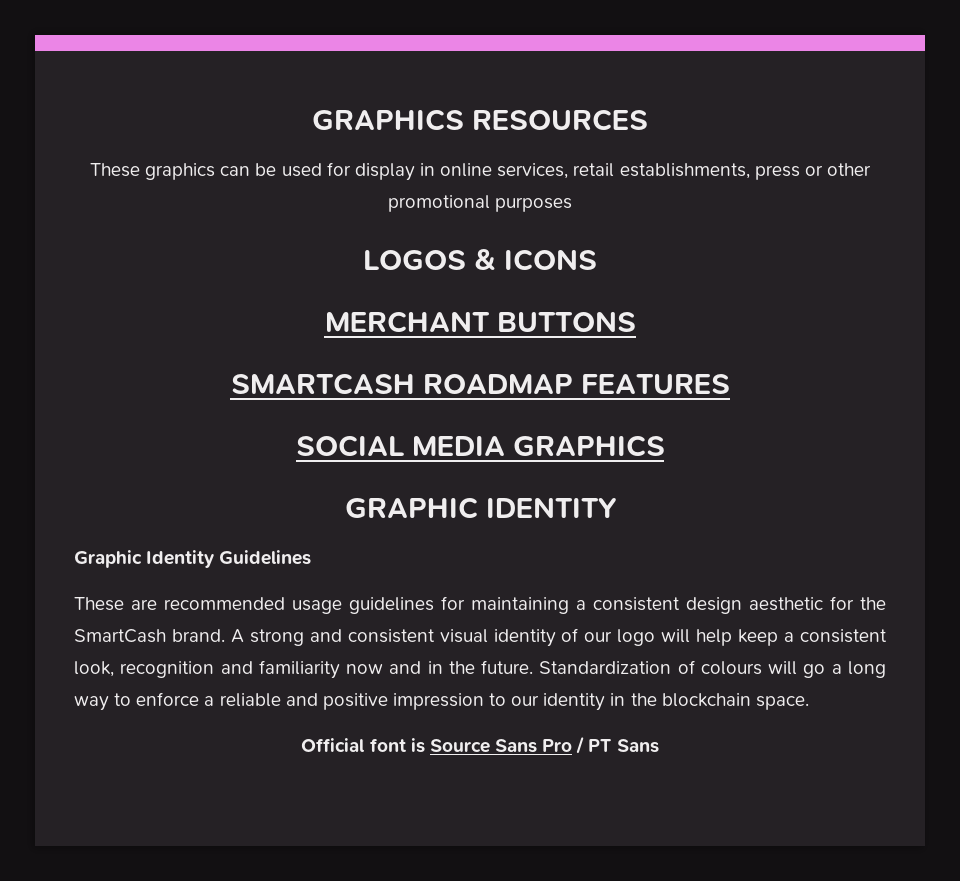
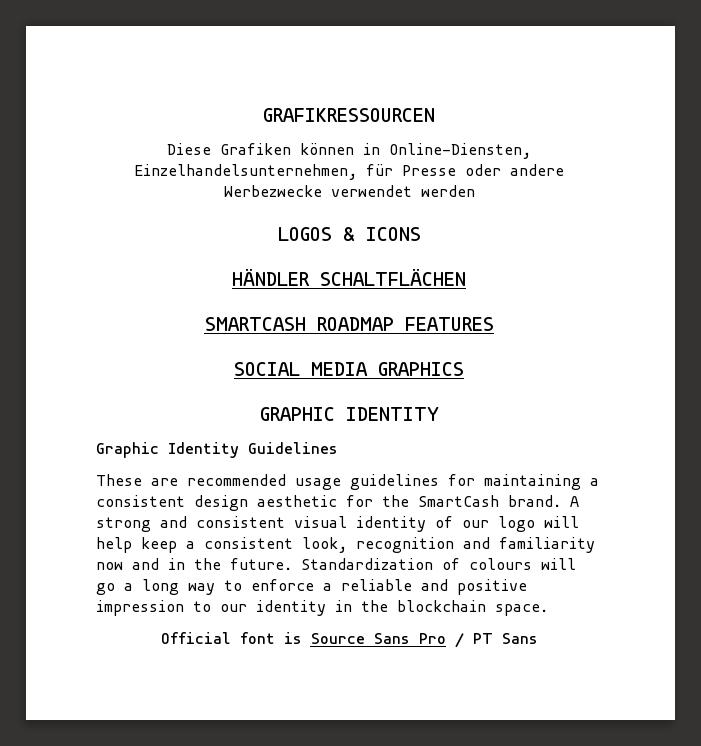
[312,109,648,131] [90,162,871,181] [387,195,573,212] GRAPHICS RESOURCES // These graphics can be used for display in online services, retail establishments, press or other promotional purposes -> [263,108,435,122] [167,143,531,159] [134,164,564,180] [223,185,475,197] GRAFIKRESSOURCEN // Diese Grafiken können in Online-Diensten, Einzelhandelsunternehmen, für Presse oder andere Werbezwecke verwendet werden
[324,311,636,333] MERCHANT BUTTONS -> [232,269,466,286] HÄNDLER SCHALTFLÄCHEN

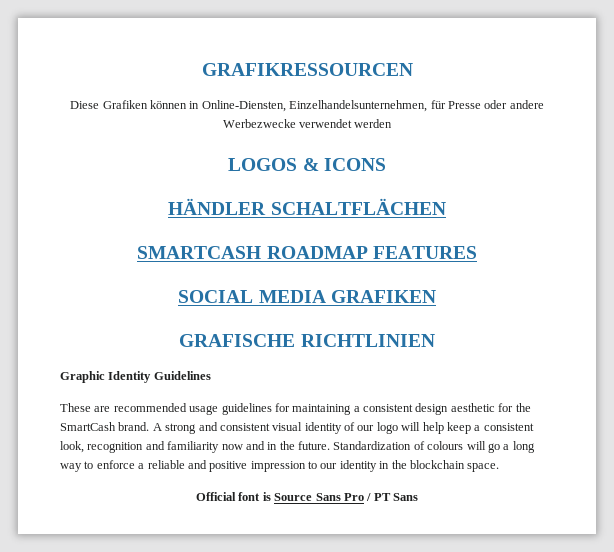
[378,362,464,376] [259,407,439,421] GRAPHICS // GRAPHIC IDENTITY -> [330,290,436,303] [179,334,435,347] GRAFIKEN // GRAFISCHE RICHTLINIEN

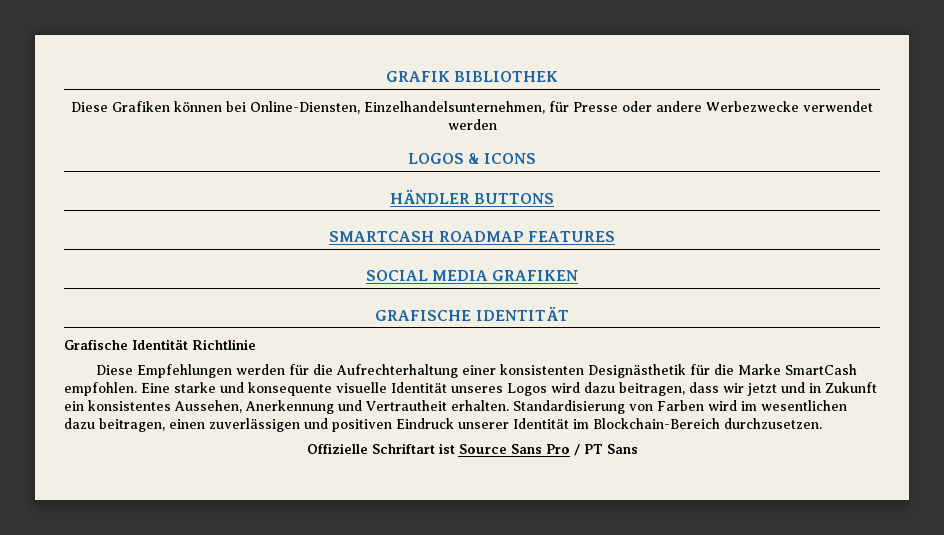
[201,63,413,76] GRAFIKRESSOURCEN -> [385,71,559,82] GRAFIK BIBLIOTHEK
[189,101,200,109] in -> [226,101,246,112] bei
[270,198,446,215] SCHALTFLÄCHEN -> [474,193,555,204] BUTTONS
[300,334,435,347] [60,371,211,383] [60,403,531,415] [60,422,534,434] [60,441,535,453] [60,460,500,472] [196,492,271,501] RICHTLINIEN // Graphic Identity Guidelines // These are recommended usage guidelines for maintaining a consistent design aesthetic for the SmartCash brand. A strong and consistent visual identity of our logo will help keep a consistent look, recognition and familiarity now and in the future. Standardization of colours will go a long way to enforce a reliable and positive impression to our identity in the blockchain space. // Official font is -> [475,306,569,321] [64,339,256,350] [95,364,857,378] [64,382,877,396] [64,400,847,414] [64,418,822,432] [306,443,455,454] IDENTITÄT // Grafische Identität Richtlinie // Diese Empfehlungen werden für die Aufrechterhaltung einer konsistenten Designästhetik für die Marke SmartCash empfohlen. Eine starke und konsequente visuelle Identität unseres Logos wird dazu beitragen, dass wir jetzt und in Zukunft ein konsistentes Aussehen, Anerkennung und Vertrautheit erhalten. Standardisierung von Farben wird im wesentlichen dazu beitragen, einen zuverlässigen und positiven Eindruck unserer Identität im Blockchain-Bereich durchzusetzen. // Offizielle Schriftart ist

